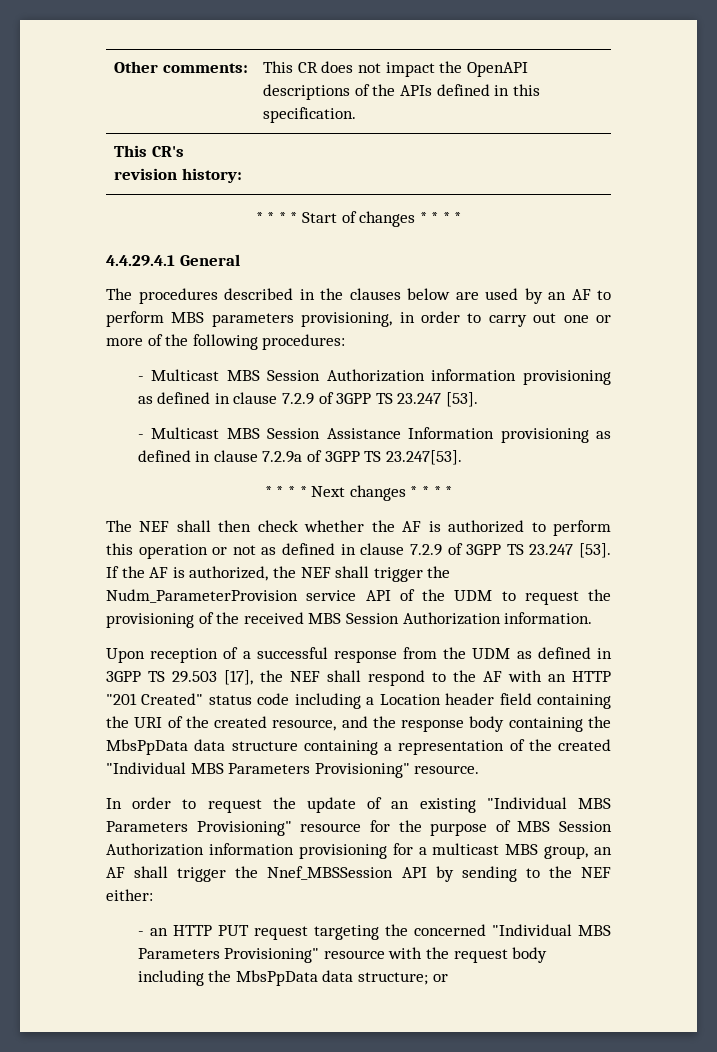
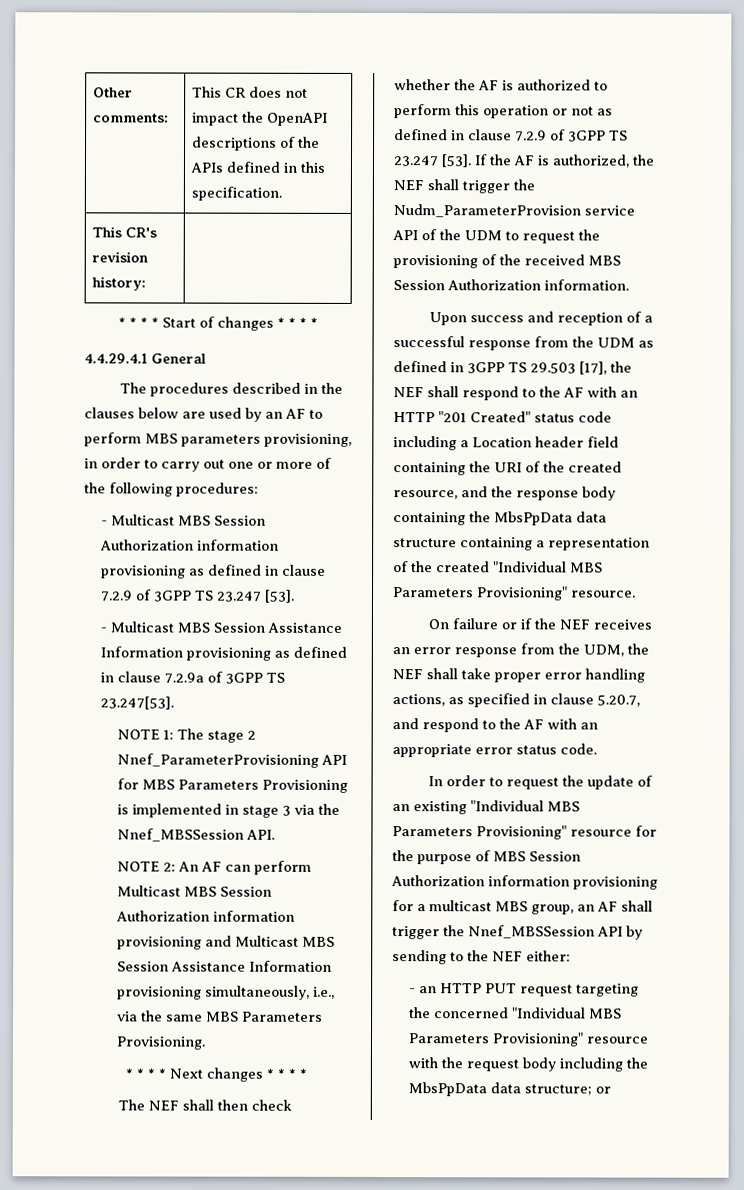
(462, 457) none -> [117,728,257,743] [117,753,348,768] [117,778,349,793] [117,803,341,818] [117,828,276,842] [117,860,313,875] [117,885,273,897] [116,910,296,922] [117,935,336,950] [117,960,333,972] [117,985,336,1000] [117,1010,324,1022] [116,1036,206,1050] // NOTE 1: The stage 2 Nnef_ParameterProvisioning API for MBS Parameters Provisioning is implemented in stage 3 via the Nnef_MBSSession API. // NOTE 2: An AF can perform Multicast MBS Session Authorization information provisioning and Multicast MBS Session Assistance Information provisioning simultaneously, i.e., via the same MBS Parameters Provisioning.
(145, 655) none -> [470,311,555,323] success and
(480, 769) none -> [428,618,653,630] [392,643,649,658] [392,668,645,683] [392,693,640,708] [392,718,598,733] [392,743,597,758] // On failure or if the NEF receives an error response from the UDM, the NEF shall take proper error handling actions, as specified in clause 5.20.7, and respond to the AF with an appropriate error status code.

